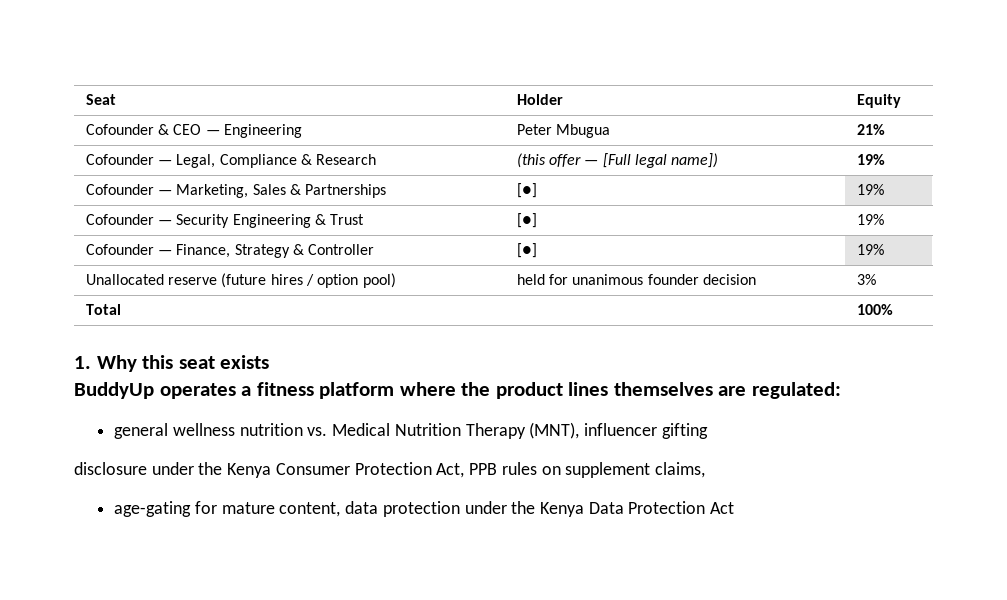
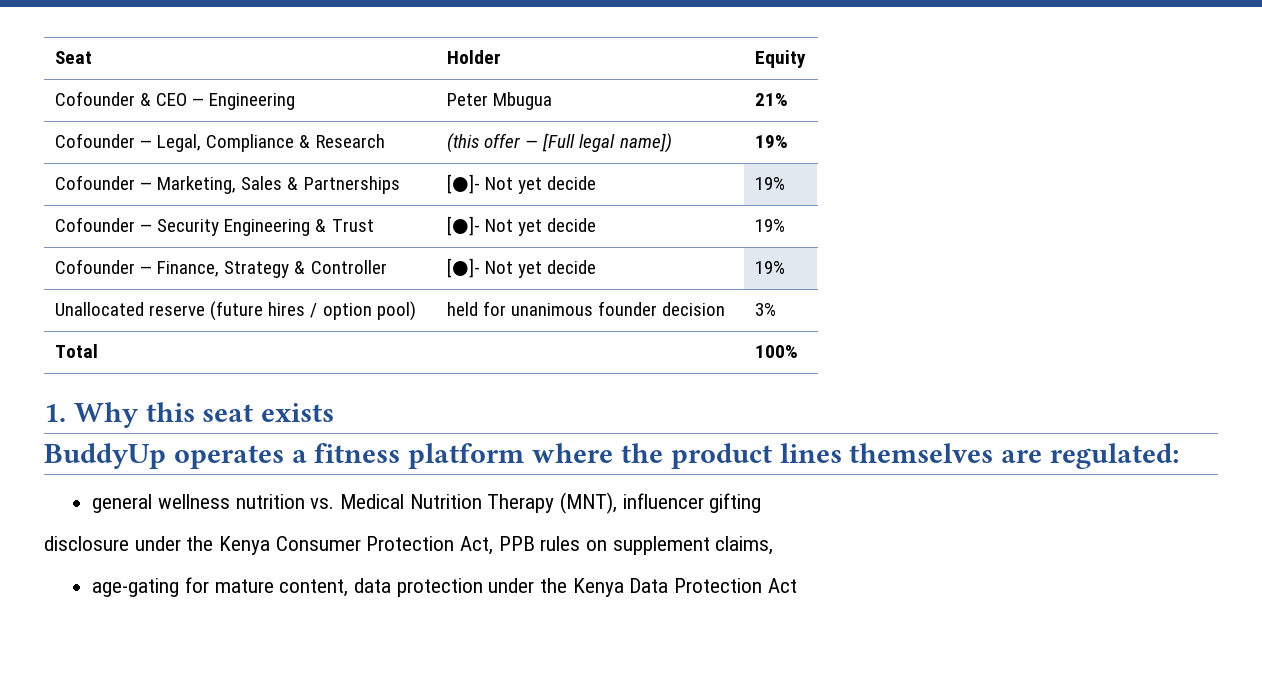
[516,183,537,198] [●] -> [446,174,597,194] [●]- Not yet decide
[516,213,537,228] [●] -> [446,216,597,236] [●]- Not yet decide
[516,243,537,258] [●] -> [446,258,597,278] [●]- Not yet decide

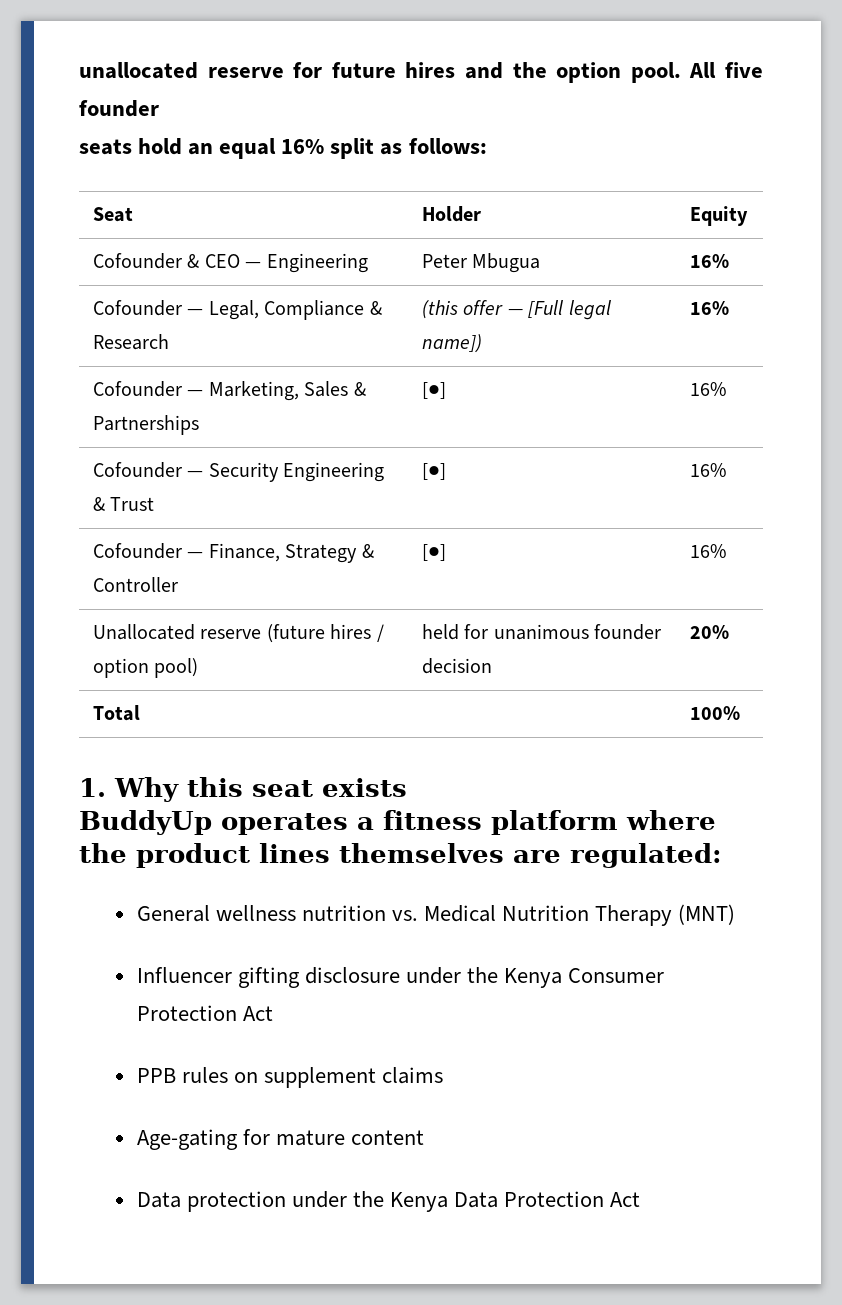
(54, 57) none -> [79,62,764,83] [79,100,159,117] [79,138,487,159] unallocated reserve for future hires and the option pool. All five founder // seats hold an equal 16% split as follows: //
[754,93,788,106] 21% -> [689,254,729,268] 16%
[754,135,788,148] 19% -> [689,301,729,315] 16%
[446,174,597,194] [754,177,785,190] [●]- Not yet decide | 19% -> [421,382,446,399] [689,382,726,396] [●] | 16%
[446,216,597,236] [754,219,785,232] [●]- Not yet decide | 19% -> [421,463,446,480] [689,463,726,477] [●] | 16%
[446,258,597,278] [754,261,785,274] [●]- Not yet decide | 19% -> [421,544,446,561] [689,544,726,558] [●] | 16%
[754,303,776,316] 3% -> [689,625,729,639] 20%
[92,494,153,513] general -> [136,905,210,922] General
[559,492,704,514] (MNT), influencer -> [678,904,736,925] [136,967,232,983] (MNT) // Influencer
(762, 503) // -> (300, 977) none
[460,536,494,555] Act, -> [242,1006,273,1021] Act //
[715,536,774,555] [92,577,391,597] claims, // age-gating for mature content, data -> [381,1067,443,1084] [136,1129,424,1150] [136,1192,181,1208] claims // Age-gating for mature content // Data

